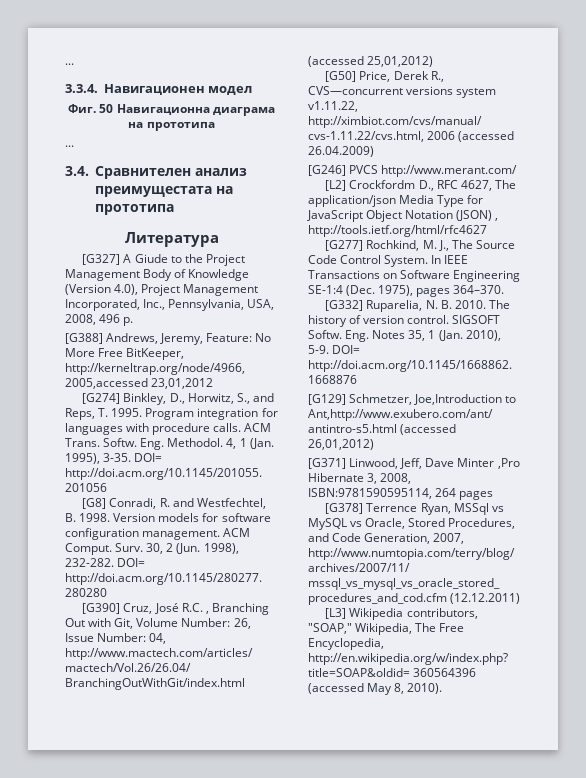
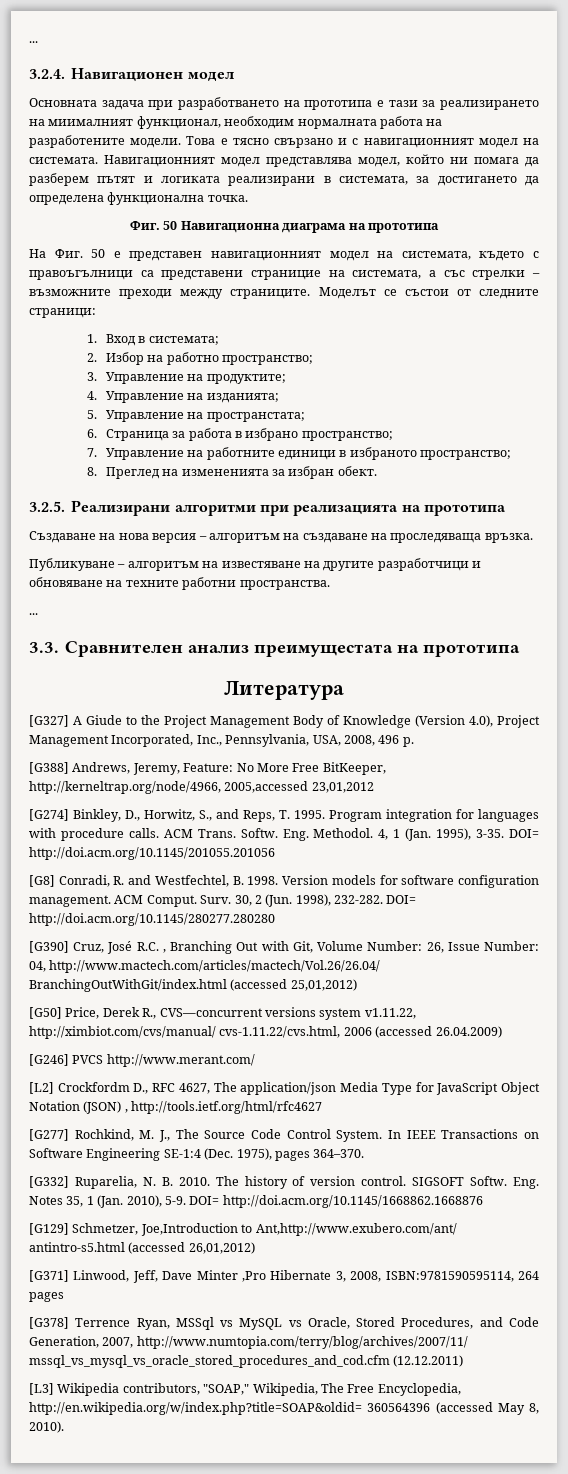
[65,63,74,65] [65,84,98,93] ... // 3.3.4. -> [29,41,38,43] [29,69,65,79] ... // 3.2.4.
(253, 90) none -> [29,97,539,110] [29,116,443,129] [29,135,539,148] [29,154,539,167] [29,173,539,186] [29,192,248,205] // Основната задача при разработването на прототипа е тази за реализирането на миималният функционал, необходим нормалната работа на разработените модели. Това е тясно свързано и с навигационният модел на системата. Навигационният модел представлява модел, който ни помага да разберем пътят и логиката реализирани в системата, за достигането да определена функционална точка.
[65,145,74,147] [65,166,89,176] // ... // 3.4. -> [29,249,540,261] [29,270,541,280] [29,287,539,299] [29,308,96,318] [86,334,219,346] [86,352,313,365] [86,372,286,384] [86,391,279,403] [86,410,305,422] [86,428,393,441] [86,447,511,460] [86,466,377,479] [29,500,506,516] [29,531,533,543] [29,558,481,571] [29,577,330,590] [29,613,38,615] [29,642,59,653] // На Фиг. 50 е представен навигационният модел на системата, където с правоъгълници са представени страницие на системата, а със стрелки – възможните преходи между страниците. Моделът се състои от следните страници: // 1. Вход в системата; // 2. Избор на работно пространство; // 3. Управление на продуктите; // 4. Управление на изданията; // 5. Управление на пространстата; // 6. Страница за работа в избрано пространство; // 7. Управление на работните единици в избраното пространство; // 8. Преглед на измененията за избран обект. // 3.2.5. Реализирани алгоритми при реализацията на прототипа // Създаване на нова версия – алгоритъм на създаване на проследяваща връзка. // Публикуване – алгоритъм на известяване на другите разработчици и обновяване на техните работни пространства. // ... // 3.3.

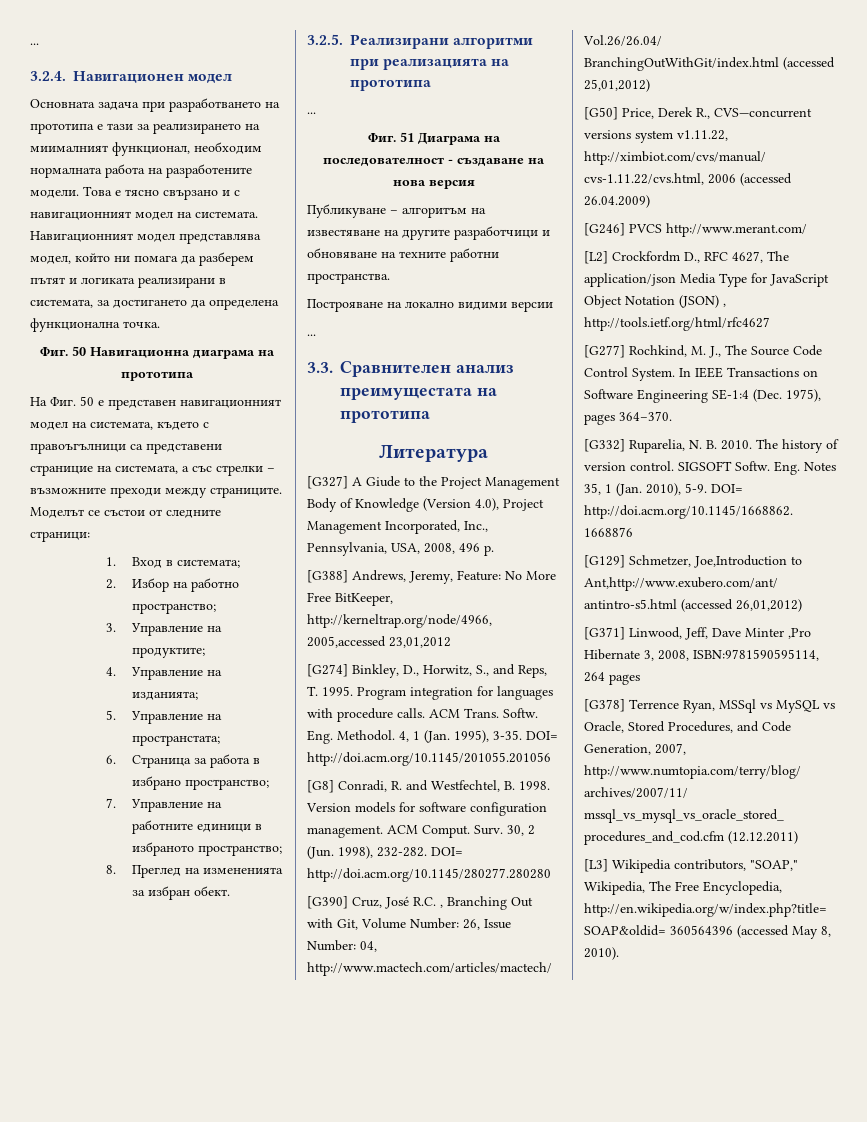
[29,531,533,543] Създаване на нова версия – алгоритъм на създаване на проследяваща връзка. -> [307,112,316,114] [367,132,501,145] [323,157,545,167] [392,180,475,189] ... // Фиг. 51 Диаграма на последователност - създаване на нова версия
(330, 585) none -> [307,299,553,312] // Построяване на локално видими версии

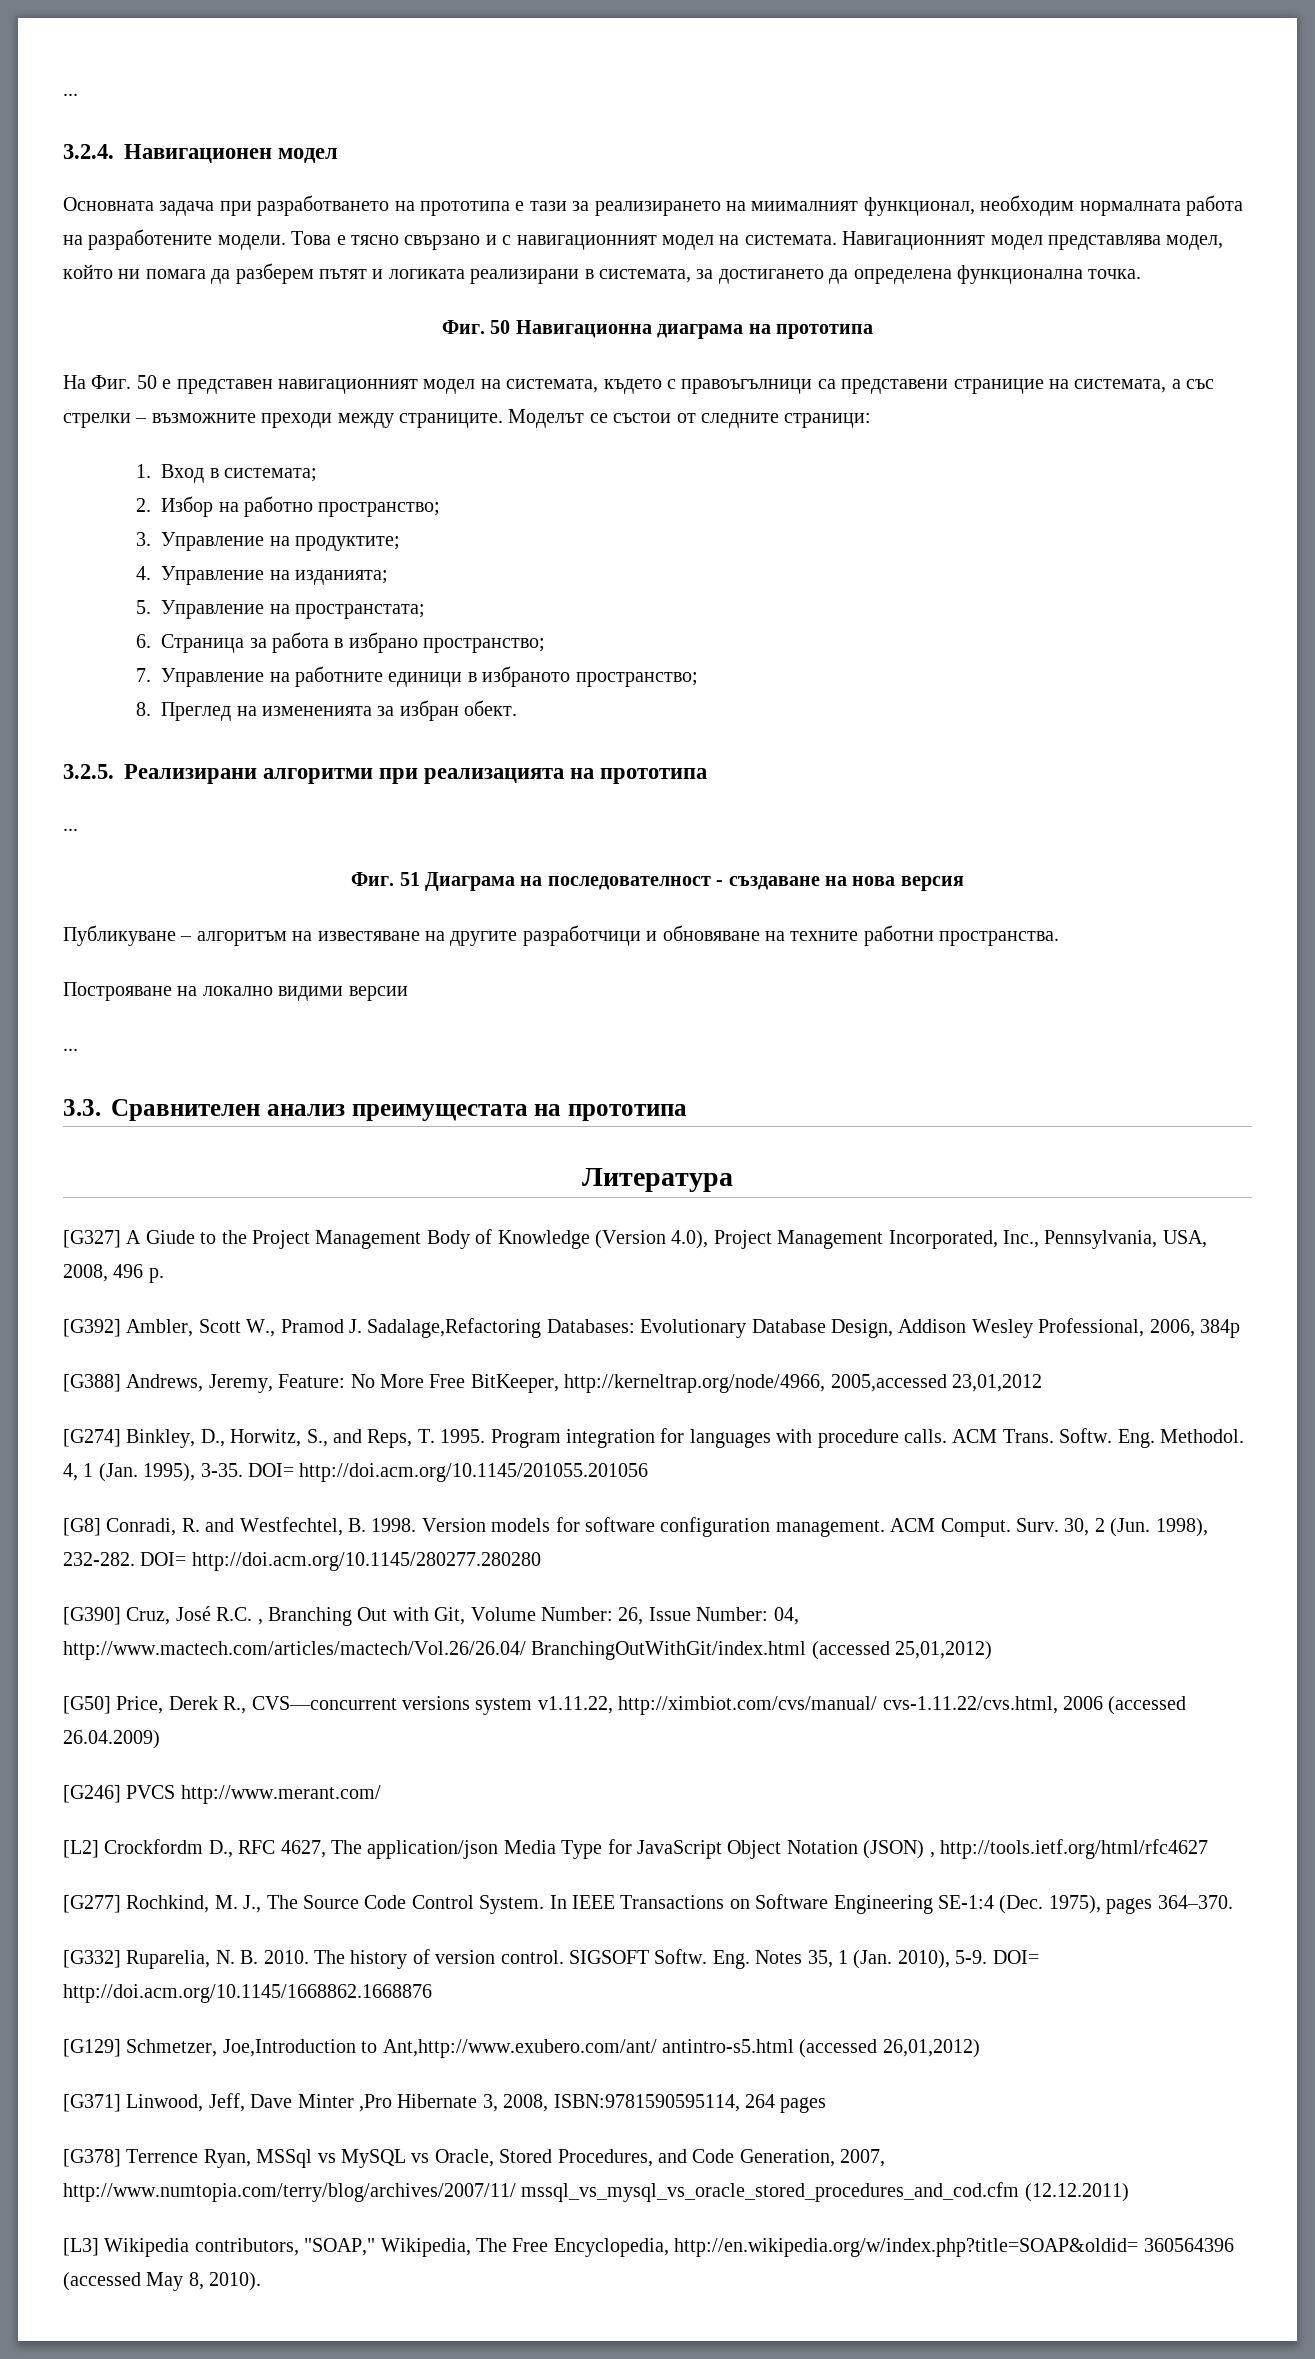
(494, 550) none -> [63,1318,1240,1338] // [G392] Ambler, Scott W., Pramod J. Sadalage,Refactoring Databases: Evolutionary Database Design, Addison Wesley Professional, 2006, 384p

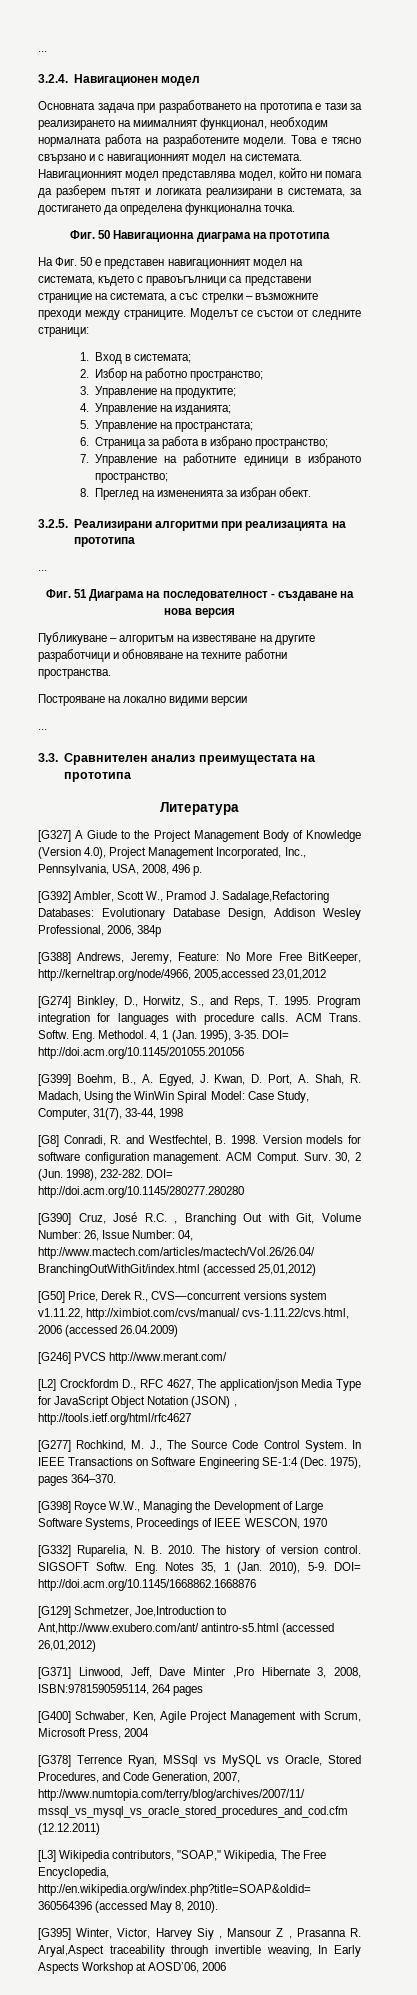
(649, 1472) none -> [38,1074,361,1086] [38,1091,309,1103] [38,1108,184,1120] // [G399] Boehm, B., A. Egyed, J. Kwan, D. Port, A. Shah, R. Madach, Using the WinWin Spiral Model: Case Study, Computer, 31(7), 33-44, 1998
(1233, 1902) none -> [38,1501,323,1513] [38,1518,327,1530] // [G398] Royce W.W., Managing the Development of Large Software Systems, Proceedings of IEEE WESCON, 1970
(827, 2105) none -> [38,1711,361,1723] [38,1728,150,1739] // [G400] Schwaber, Ken, Agile Project Management with Scrum, Microsoft Press, 2004
(262, 2281) none -> [38,1928,361,1940] [38,1945,361,1957] [38,1962,227,1974] // [G395] Winter, Victor, Harvey Siy , Mansour Z , Prasanna R. Aryal,Aspect traceability through invertible weaving, In Early Aspects Workshop at AOSD’06, 2006

